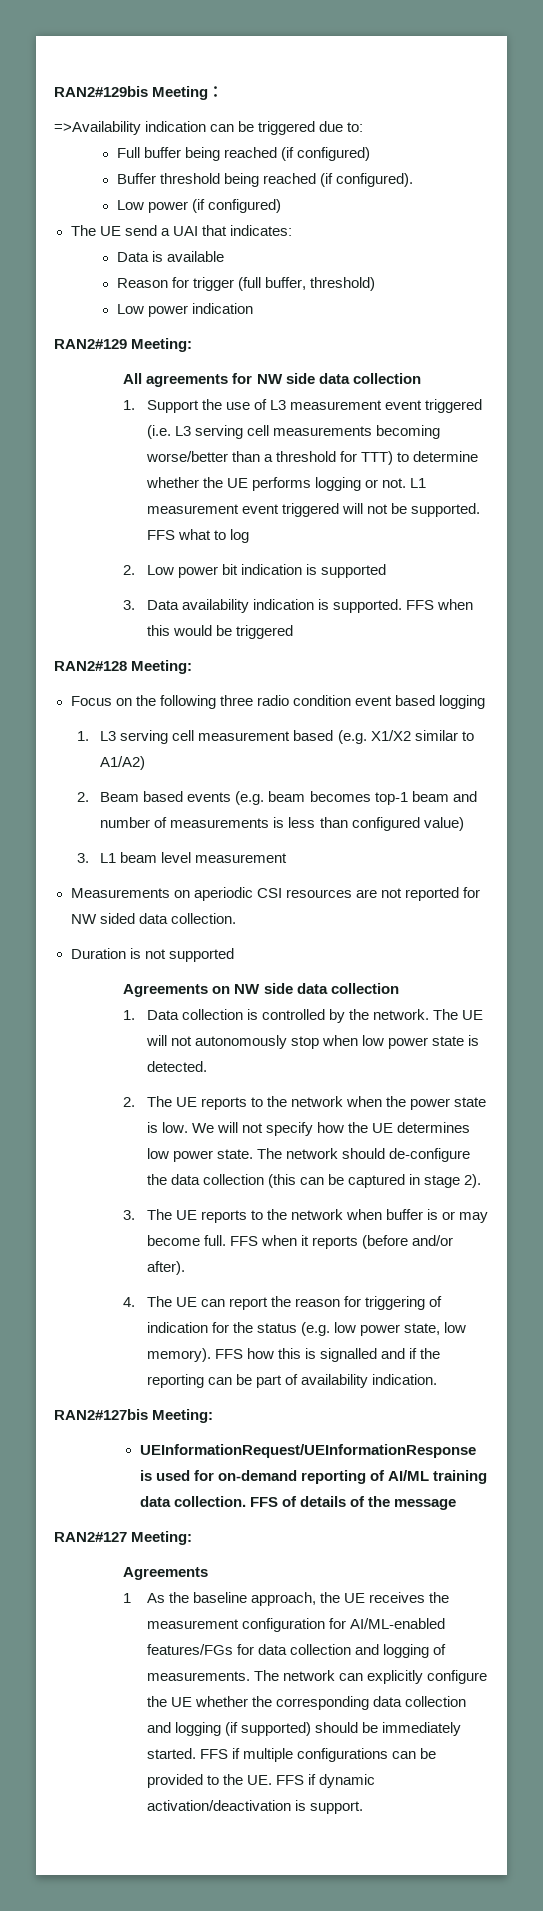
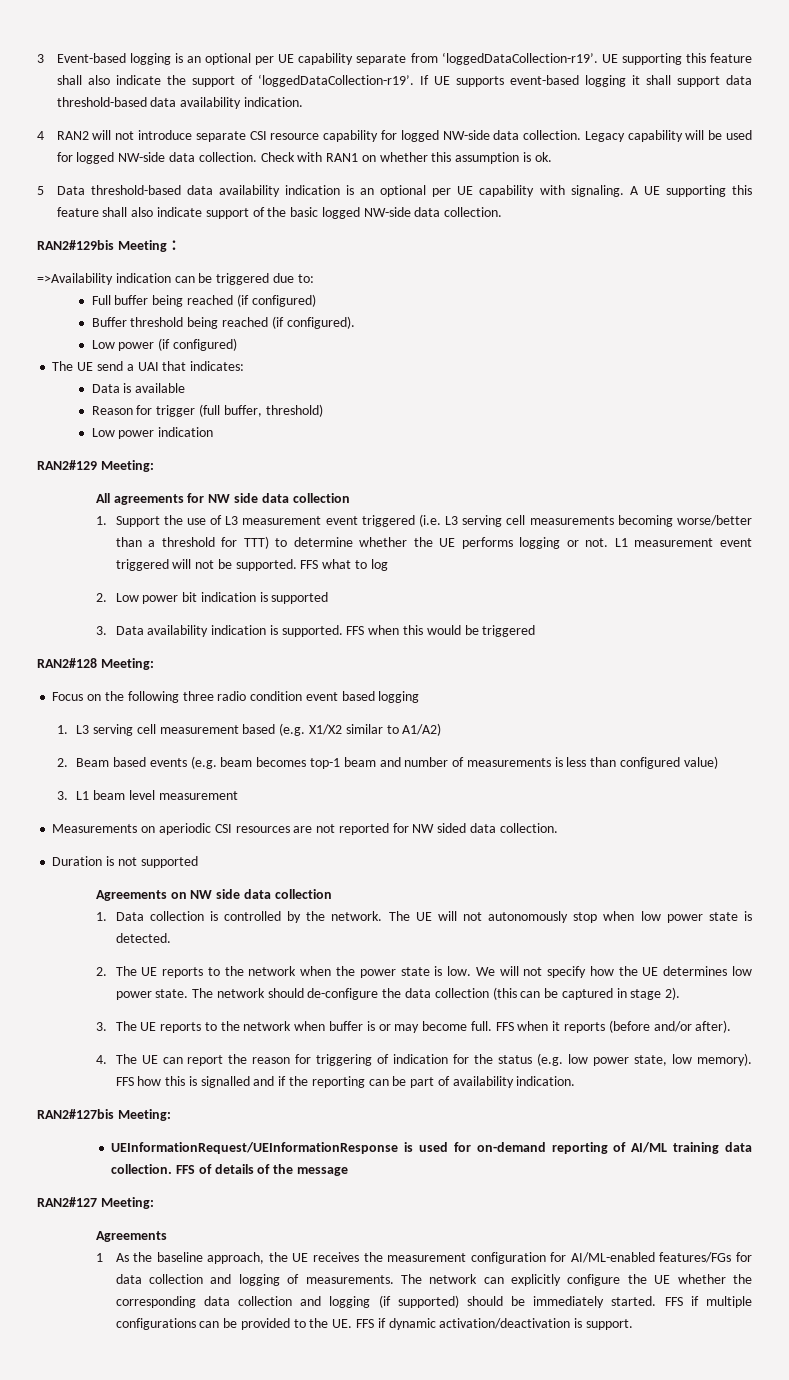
(54, 91) none -> [37,52,752,65] [56,74,752,87] [56,97,303,109] [37,130,753,142] [56,152,552,164] [37,185,753,197] [56,207,503,219] 3 Event-based logging is an optional per UE capability separate from ‘loggedDataCollection-r19’. UE supporting this feature shall also indicate the support of ‘loggedDataCollection-r19’. If UE supports event-based logging it shall support data threshold-based data availability indication. // 4 RAN2 will not introduce separate CSI resource capability for logged NW-side data collection. Legacy capability will be used for logged NW-side data collection. Check with RAN1 on whether this assumption is ok. // 5 Data threshold-based data availability indication is an optional per UE capability with signaling. A UE supporting this feature shall also indicate support of the basic logged NW-side data collection. //

